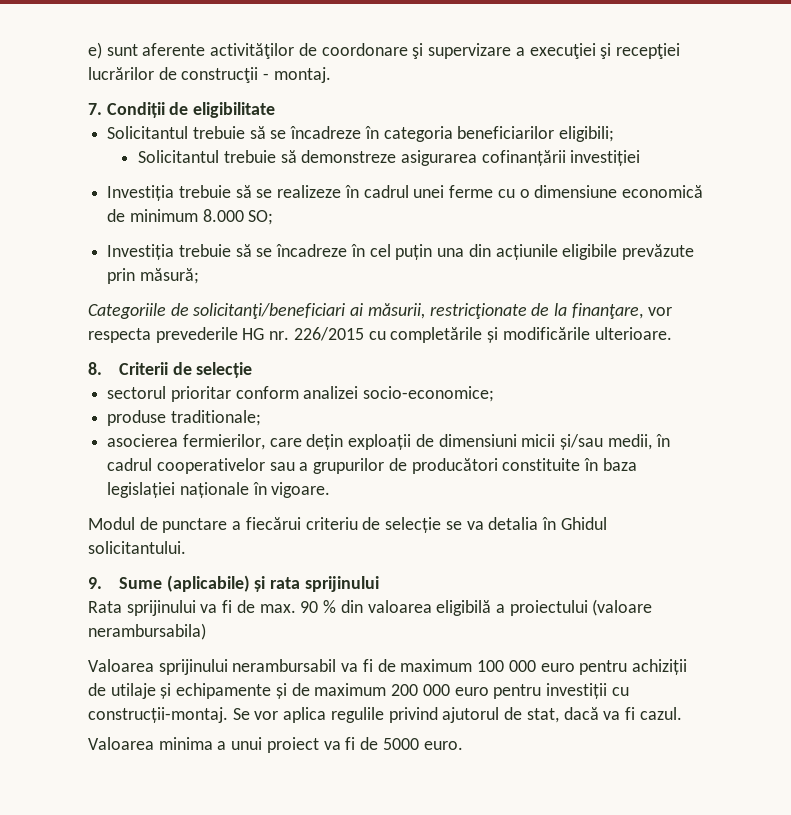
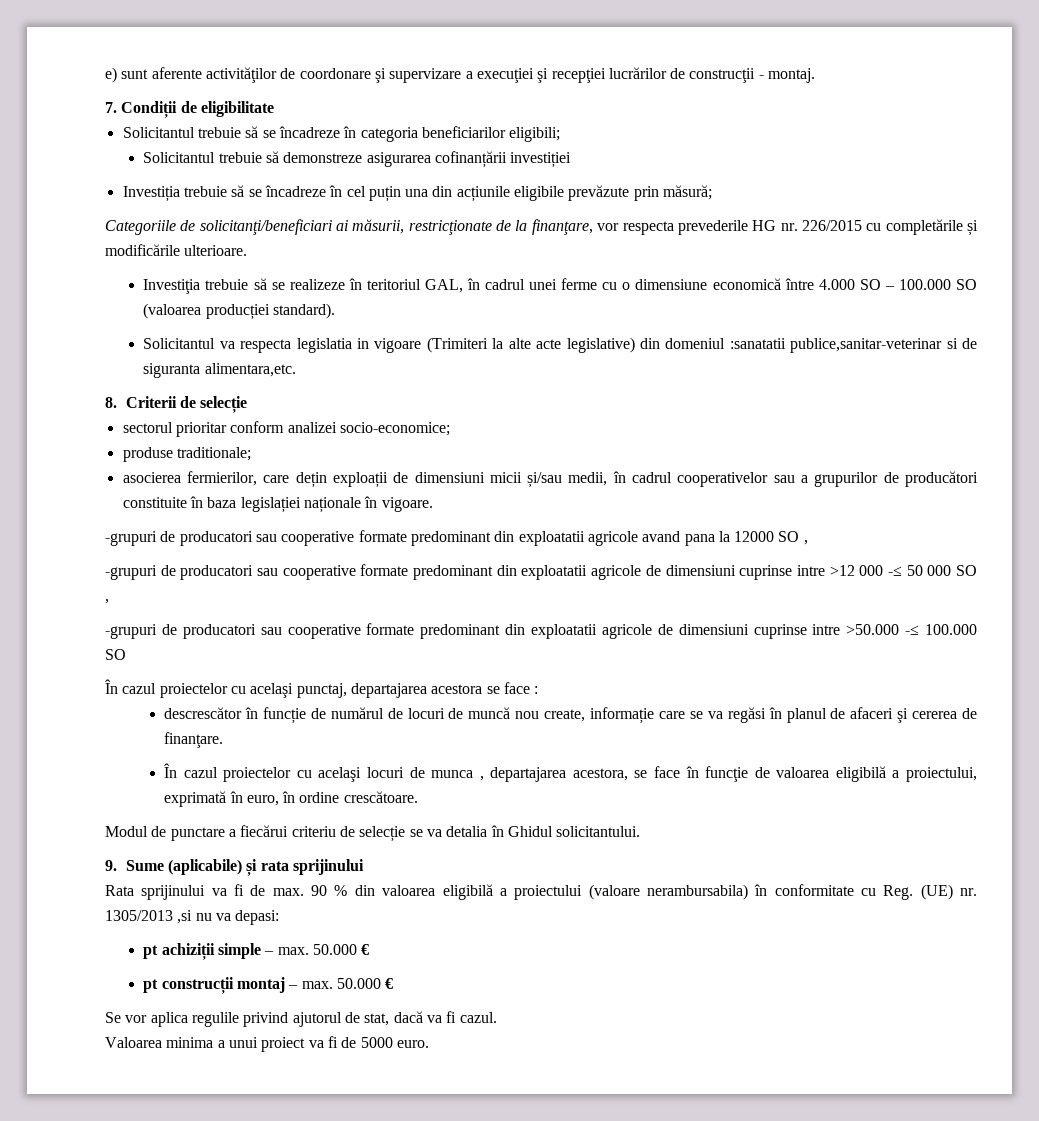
[107,185,703,201] [107,209,274,225] // Investiția trebuie să se realizeze în cadrul unei ferme cu o dimensiune economică de minimum 8.000 SO; -> (572, 160) none
(672, 333) none -> [143,278,978,294] [143,303,336,320] [143,337,977,353] [143,363,296,378] // Investiţia trebuie să se realizeze în teritoriul GAL, în cadrul unei ferme cu o dimensiune economică între 4.000 SO – 100.000 SO (valoarea producției standard). // Solicitantul va respecta legislatia in vigoare (Trimiteri la alte acte legislative) din domeniul :sanatatii publice,sanitar-veterinar si de siguranta alimentara,etc.
(331, 490) none -> [105,530,808,546] [105,564,978,580] [105,599,109,604] [105,623,977,639] [105,649,126,660] [105,679,539,698] [164,707,977,724] [164,732,224,748] [164,763,977,782] [164,791,418,807] // -grupuri de producatori sau cooperative formate predominant din exploatatii agricole avand pana la 12000 SO , // -grupuri de producatori sau cooperative formate predominant din exploatatii agricole de dimensiuni cuprinse intre >12 000 -≤ 50 000 SO , // -grupuri de producatori sau cooperative formate predominant din exploatatii agricole de dimensiuni cuprinse intre >50.000 -≤ 100.000 SO // În cazul proiectelor cu acelaşi punctaj, departajarea acestora se face : // descrescător în funcție de numărul de locuri de muncă nou create, informație care se va regăsi în planul de afaceri şi cererea de finanţare. // În cazul proiectelor cu acelaşi locuri de munca , departajarea acestora, se face în funcţie de valoarea eligibilă a proiectului, exprimată în euro, în ordine crescătoare.
[88,659,687,675] [88,683,629,699] [88,707,228,723] // Valoarea sprijinului nerambursabil va fi de maximum 100 000 euro pentru achiziții de utilaje și echipamente și de maximum 200 000 euro pentru investiții cu construcții-montaj. -> [754,884,978,900] [105,910,280,925] [143,943,370,960] [143,977,394,994] în conformitate cu Reg. (UE) nr. 1305/2013 ,si nu va depasi: // pt achiziții simple – max. 50.000 € // pt construcții montaj – max. 50.000 € //

